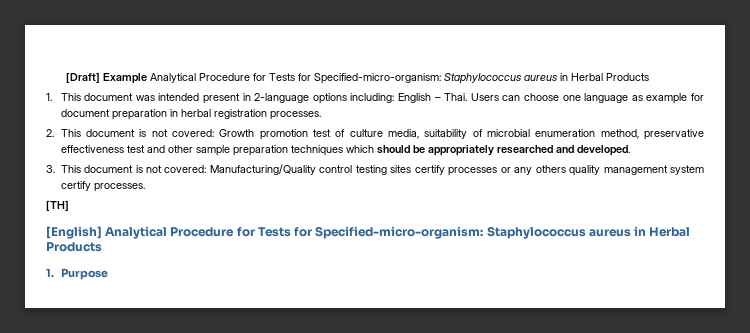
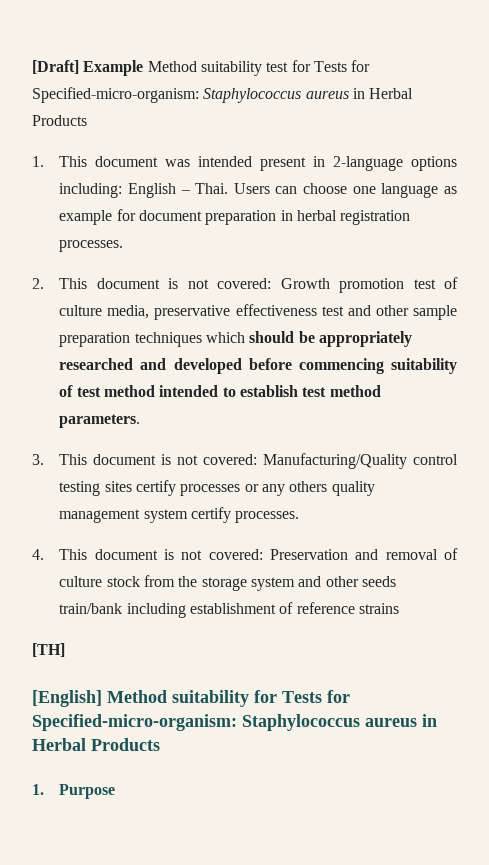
[150,73,251,83] Analytical Procedure -> [147,61,289,76] Method suitability test
[424,129,639,139] suitability of microbial enumeration method, -> (150, 312) none
[576,145,630,156] developed. -> [173,358,457,374] [59,385,381,397] [59,414,141,428] developed before commencing suitability of test method intended to establish test method parameters.
(145, 187) none -> [32,548,458,560] [59,575,396,591] [59,602,399,618] // 4. This document is not covered: Preservation and removal of culture stock from the storage system and other seeds train/bank including establishment of reference strains
[105,226,235,239] Analytical Procedure -> [107,690,249,707] Method suitability

